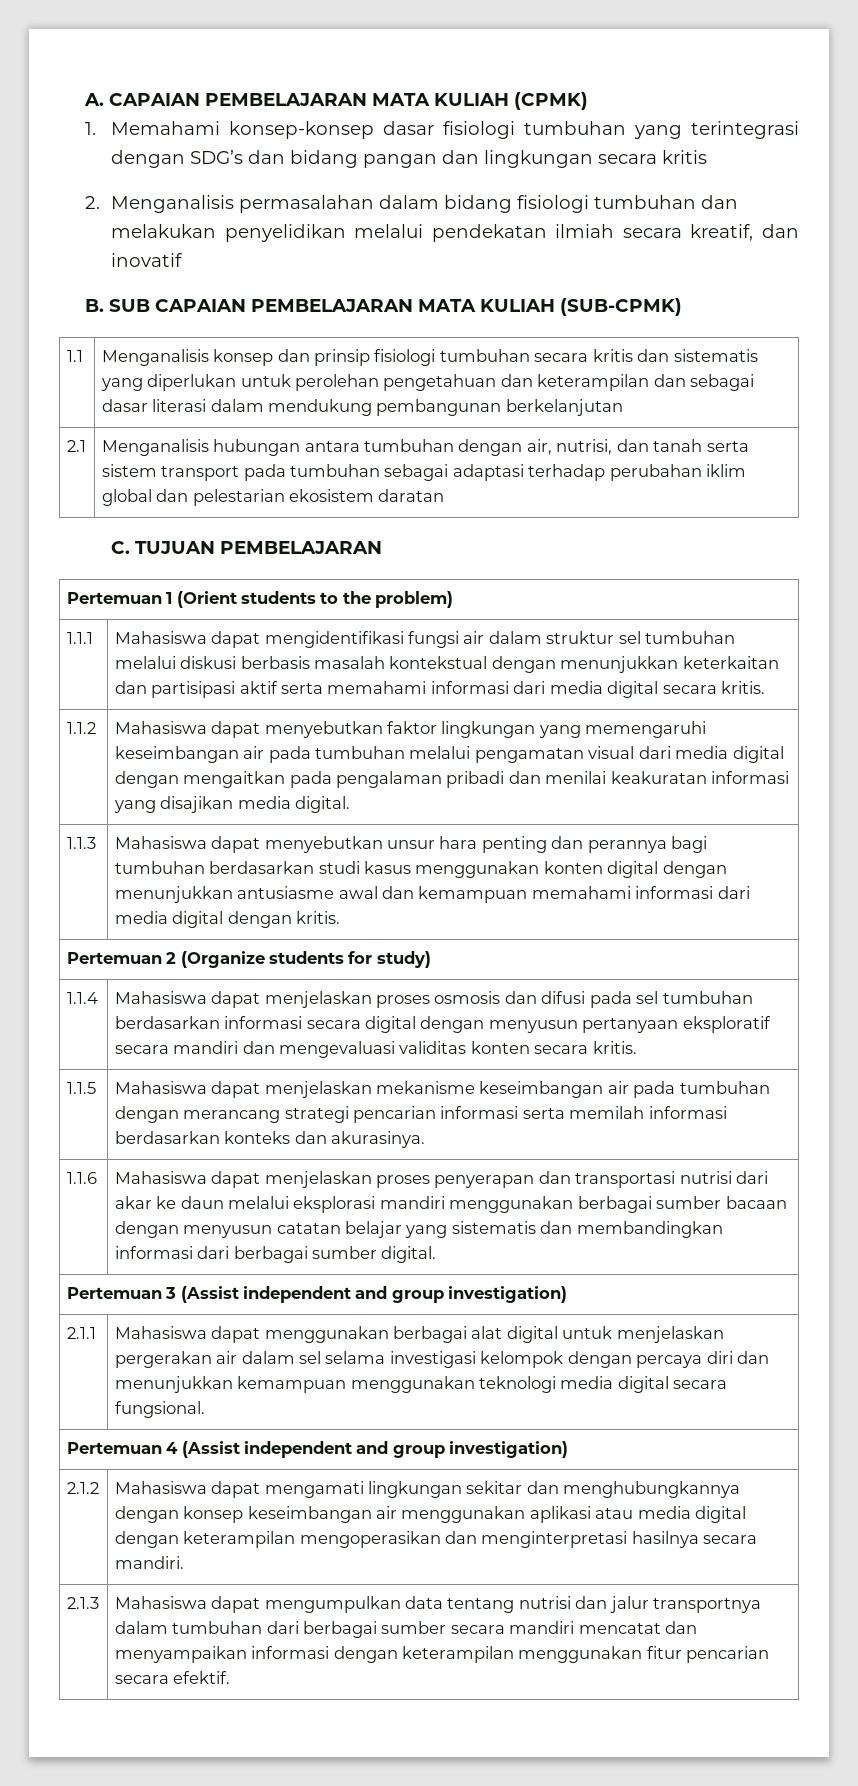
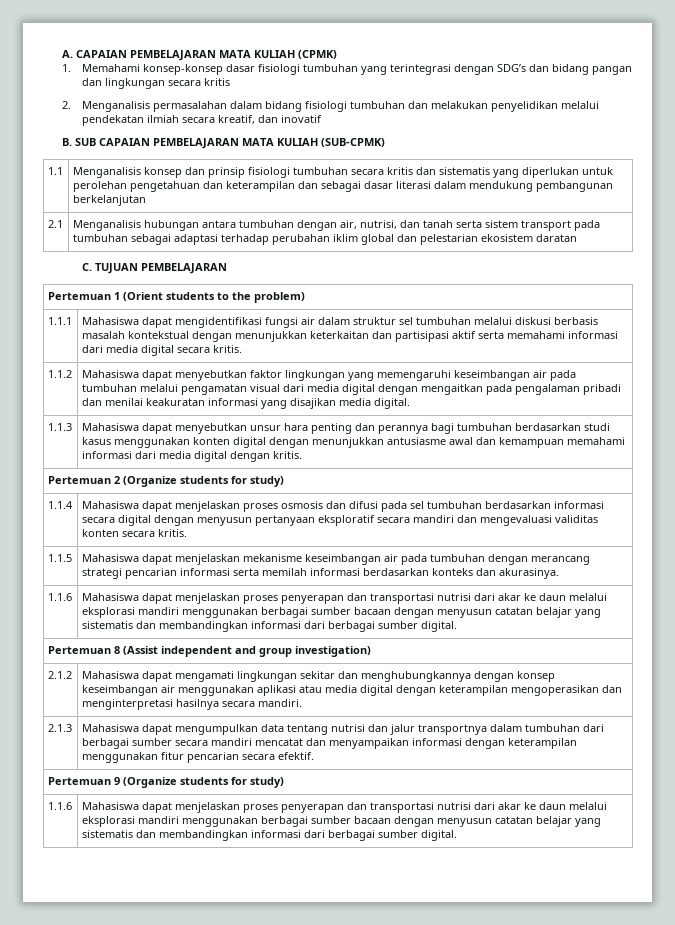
[165,1286,568,1303] [66,1327,96,1339] [114,1326,724,1343] [114,1351,770,1368] [114,1376,728,1393] [114,1401,205,1418] [66,1442,179,1454] 3 (Assist independent and group investigation) // 2.1.1 | Mahasiswa dapat menggunakan berbagai alat digital untuk menjelaskan pergerakan air dalam sel selama investigasi kelompok dengan percaya diri dan menunjukkan kemampuan menggunakan teknologi media digital secara fungsional. // Pertemuan 4 -> [113,646,120,654] 8
(231, 1677) none -> [47,777,284,788] [47,802,72,810] [81,802,607,813] [81,816,601,827] [81,830,457,841] // Pertemuan 9 (Organize students for study) // 1.1.6 | Mahasiswa dapat menjelaskan proses penyerapan dan transportasi nutrisi dari akar ke daun melalui eksplorasi mandiri menggunakan berbagai sumber bacaan dengan menyusun catatan belajar yang sistematis dan membandingkan informasi dari berbagai sumber digital.

